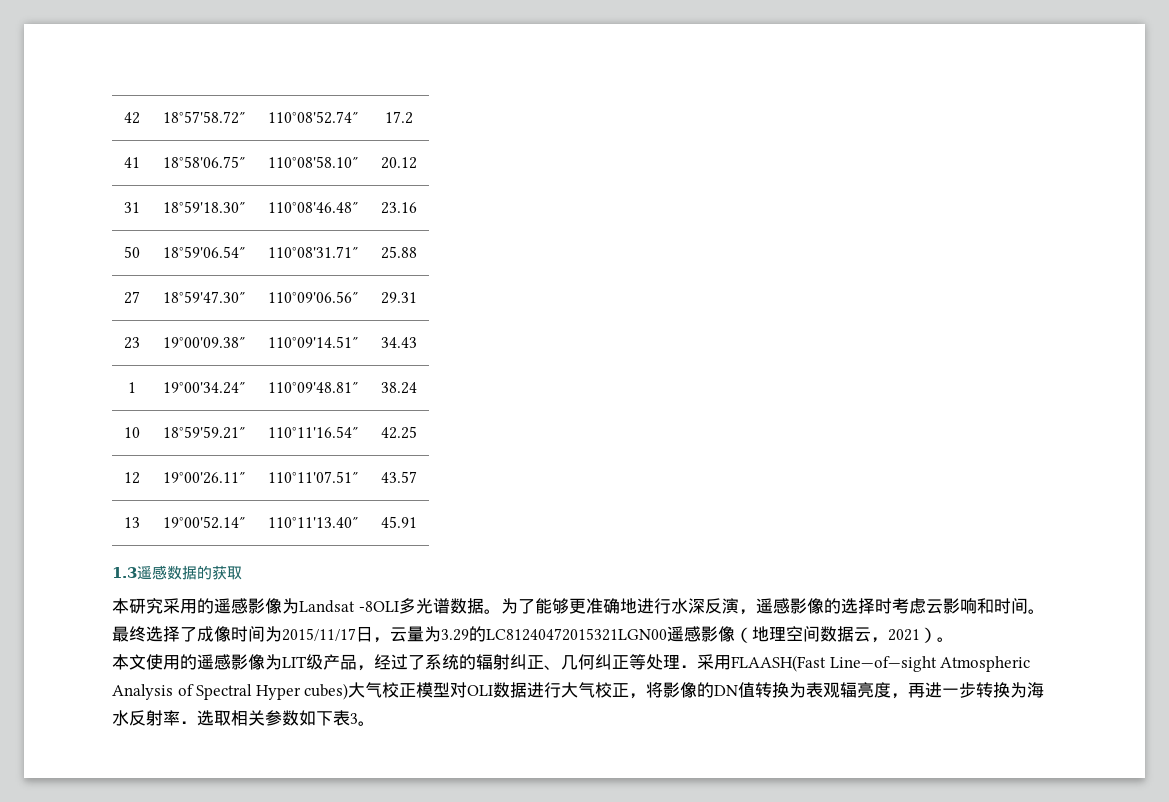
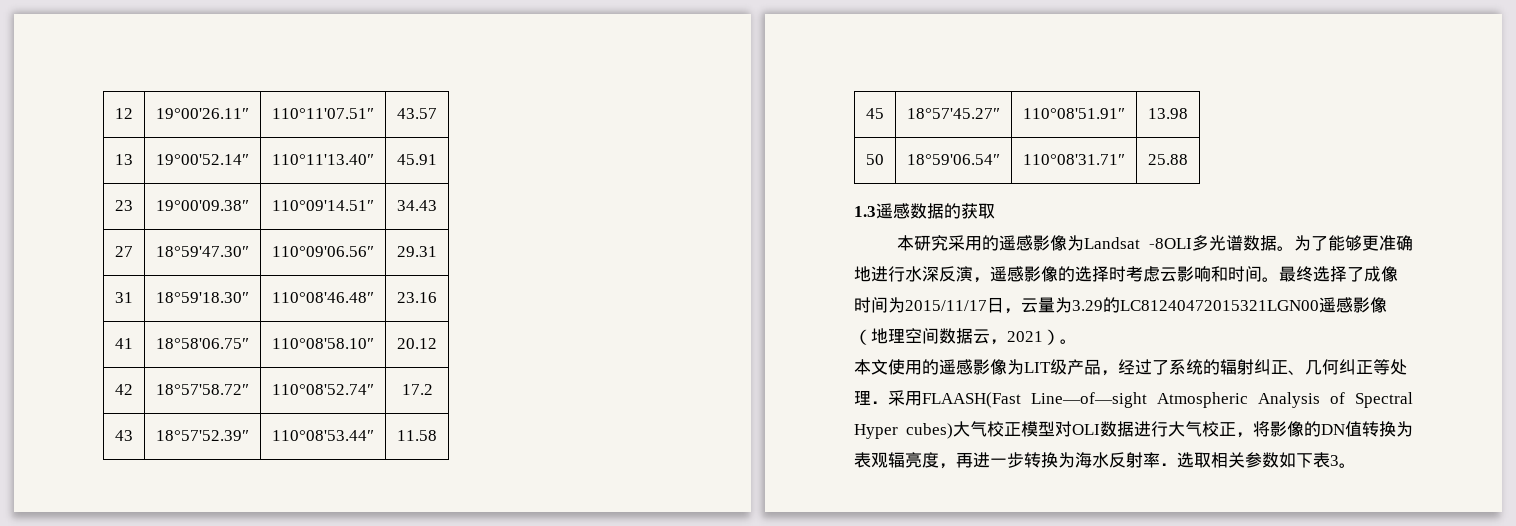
[124,112,140,124] [163,111,245,124] [268,111,358,124] [385,111,413,124] [124,157,140,168] [163,156,245,168] [268,156,358,168] [381,157,417,169] [124,202,140,213] [163,201,245,213] [268,202,358,213] [381,202,417,214] [124,246,140,258] [163,246,245,258] [268,246,358,258] [381,246,417,259] [124,291,140,304] [163,291,245,303] [268,291,358,303] [381,292,417,304] [124,337,140,349] [163,337,245,348] [268,336,358,348] [381,337,417,348] [128,382,136,393] [163,382,245,394] [268,382,358,393] [381,382,417,394] [124,427,140,438] [163,426,245,439] [268,426,358,438] [381,426,417,439] 42 | 18°57'58.72″ | 110°08'52.74″ | 17.2 // 41 | 18°58'06.75″ | 110°08'58.10″ | 20.12 // 31 | 18°59'18.30″ | 110°08'46.48″ | 23.16 // 50 | 18°59'06.54″ | 110°08'31.71″ | 25.88 // 27 | 18°59'47.30″ | 110°09'06.56″ | 29.31 // 23 | 19°00'09.38″ | 110°09'14.51″ | 34.43 // 1 | 19°00'34.24″ | 110°09'48.81″ | 38.24 // 10 | 18°59'59.21″ | 110°11'16.54″ | 42.25 // -> (115, 113) none
(417, 522) none -> [115,200,133,211] [156,200,249,211] [272,200,374,211] [397,200,437,211] [115,246,133,257] [156,246,249,257] [272,246,374,257] [397,246,437,257] [115,292,133,303] [156,292,249,303] [272,292,374,303] [397,292,437,303] [115,338,133,349] [156,338,249,349] [272,338,374,349] [397,338,437,349] [115,384,133,395] [156,384,249,395] [272,384,374,395] [401,384,433,395] [115,430,133,441] [156,430,249,441] [272,430,374,441] [397,430,437,441] [866,108,884,119] [907,108,1000,119] [1023,108,1125,119] [1148,108,1188,119] [866,154,884,165] [907,154,1000,165] [1023,154,1125,165] [1148,154,1188,165] // 23 | 19°00'09.38″ | 110°09'14.51″ | 34.43 // 27 | 18°59'47.30″ | 110°09'06.56″ | 29.31 // 31 | 18°59'18.30″ | 110°08'46.48″ | 23.16 // 41 | 18°58'06.75″ | 110°08'58.10″ | 20.12 // 42 | 18°57'58.72″ | 110°08'52.74″ | 17.2 // 43 | 18°57'52.39″ | 110°08'53.44″ | 11.58 // 45 | 18°57'45.27″ | 110°08'51.91″ | 13.98 // 50 | 18°59'06.54″ | 110°08'31.71″ | 25.88

